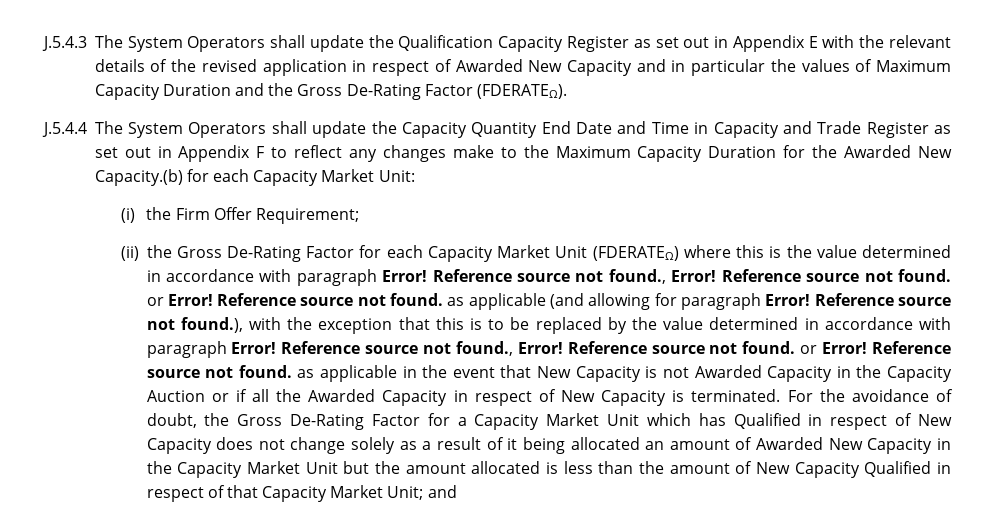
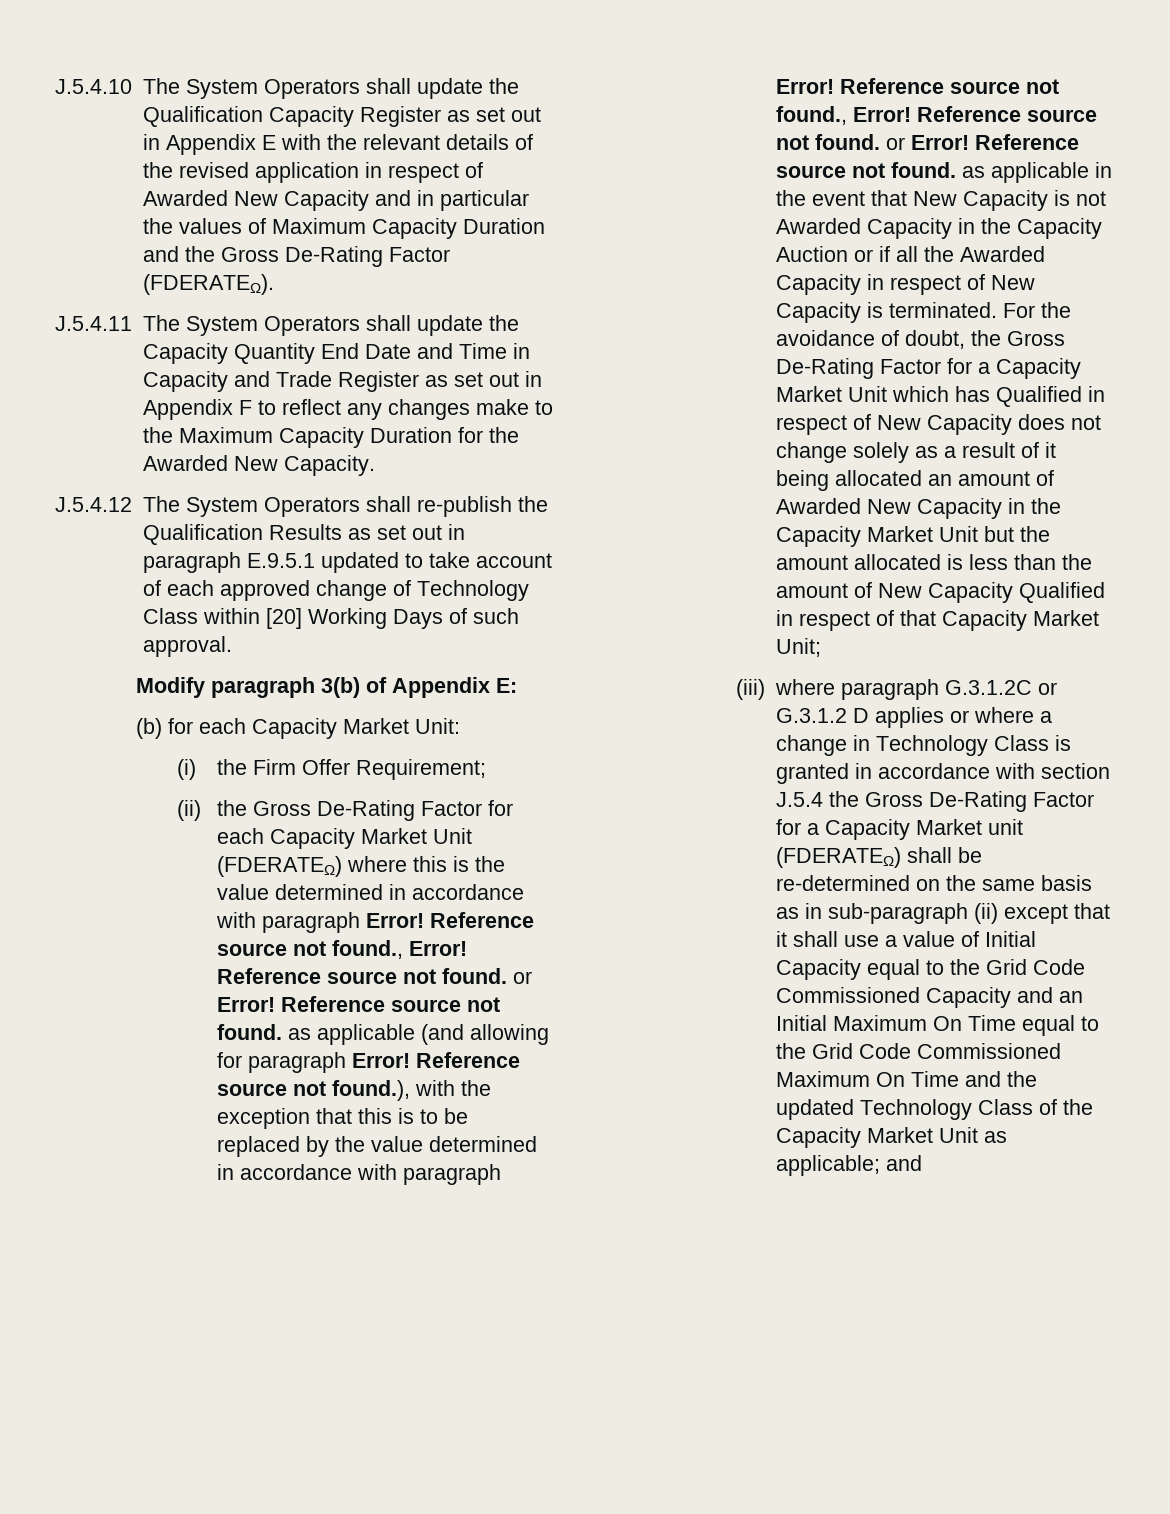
[42,36,87,51] J.5.4.3 -> [55,79,132,94] J.5.4.10
[42,122,87,137] J.5.4.4 -> [55,316,132,331] J.5.4.11
[94,169,183,186] Capacity.(b) -> [283,455,375,476] [55,496,548,517] [142,524,465,545] [142,552,552,573] [142,580,529,601] [142,608,519,629] [142,636,232,657] [136,677,518,698] [136,718,163,739] Capacity. // J.5.4.12 The System Operators shall re-publish the Qualification Results as set out in paragraph E.9.5.1 updated to take account of each approved change of Technology Class within [20] Working Days of such approval. // Modify paragraph 3(b) of Appendix E: // (b)
(424, 493) none -> [735,679,1058,700] [776,707,1053,728] [776,735,1072,756] [776,763,1111,784] [776,791,1095,812] [776,819,1024,840] [776,847,983,868] [776,875,1093,891] [776,903,1111,924] [776,931,1037,947] [776,959,1086,980] [776,987,1084,1008] [776,1015,1100,1036] [776,1043,1062,1059] [776,1071,1038,1087] [776,1099,1094,1120] [776,1127,1008,1148] [776,1155,881,1176] // (iii) where paragraph G.3.1.2C or G.3.1.2 D applies or where a change in Technology Class is granted in accordance with section J.5.4 the Gross De-Rating Factor for a Capacity Market unit (FDERATEΩ) shall be re-determined on the same basis as in sub-paragraph (ii) except that it shall use a value of Initial Capacity equal to the Grid Code Commissioned Capacity and an Initial Maximum On Time equal to the Grid Code Commissioned Maximum On Time and the updated Technology Class of the Capacity Market Unit as applicable;

